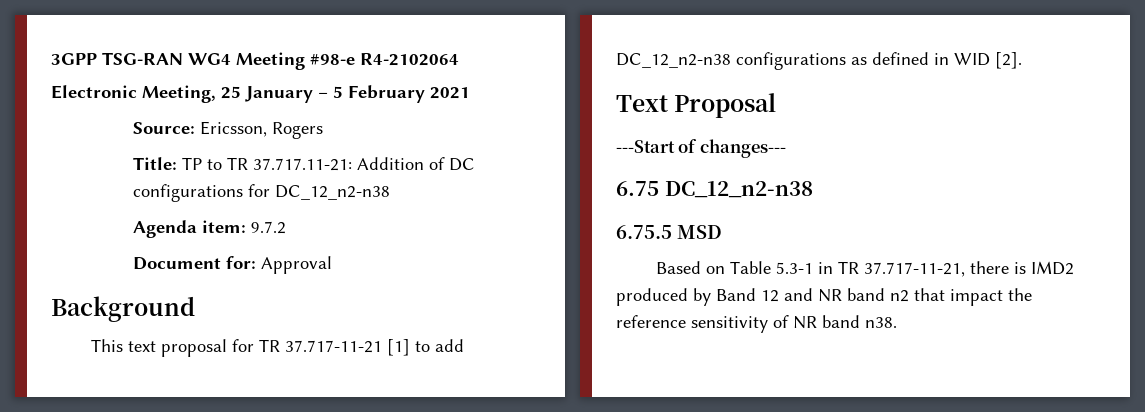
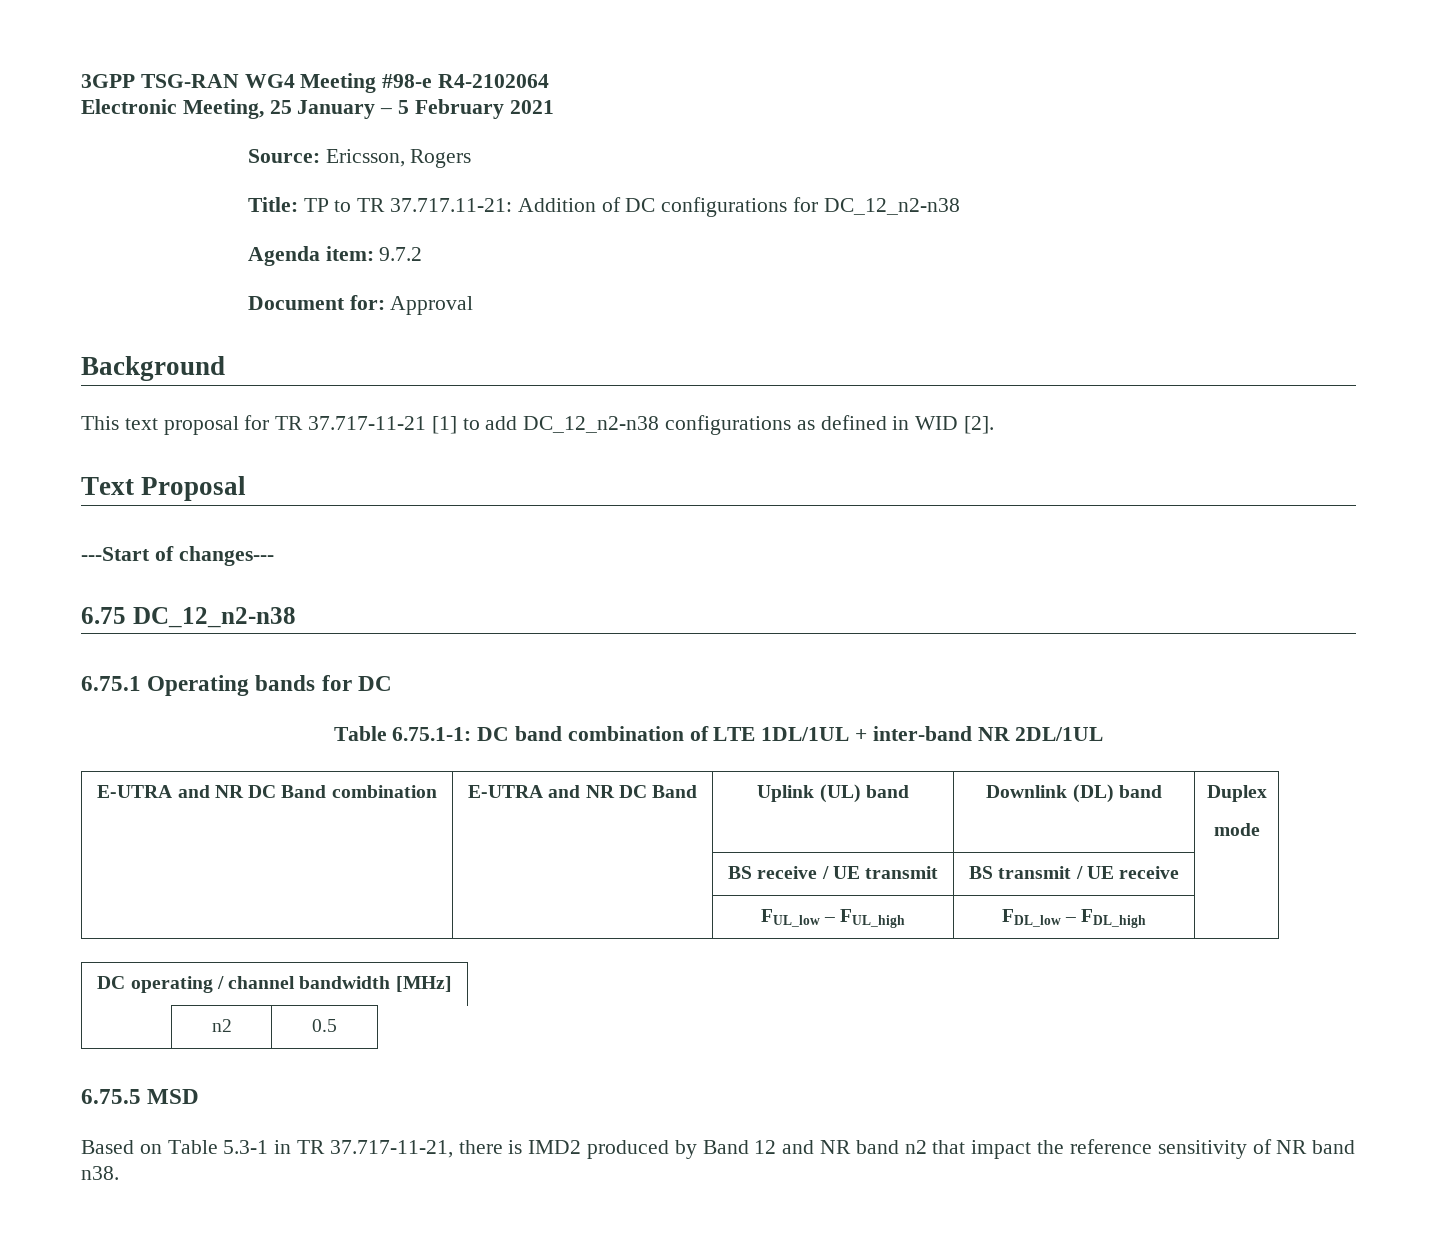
(813, 189) none -> [81,675,392,696] [333,726,1104,741] [97,785,437,798] [467,785,698,798] [757,784,909,803] [986,784,1162,803] [1206,785,1267,802] [1213,823,1260,836] [727,866,939,879] [968,866,1180,879] [760,909,906,928] [1001,909,1147,928] [97,976,452,993] [211,1019,232,1032] [312,1019,337,1032] // 6.75.1 Operating bands for DC // Table 6.75.1-1: DC band combination of LTE 1DL/1UL + inter-band NR 2DL/1UL // E-UTRA and NR DC Band combination | E-UTRA and NR DC Band | Uplink (UL) band | Downlink (DL) band | Duplex // mode // | | BS receive / UE transmit | BS transmit / UE receive | // | | FUL_low – FUL_high | FDL_low – FDL_high | // DC operating / channel bandwidth [MHz] // | n2 | 0.5

